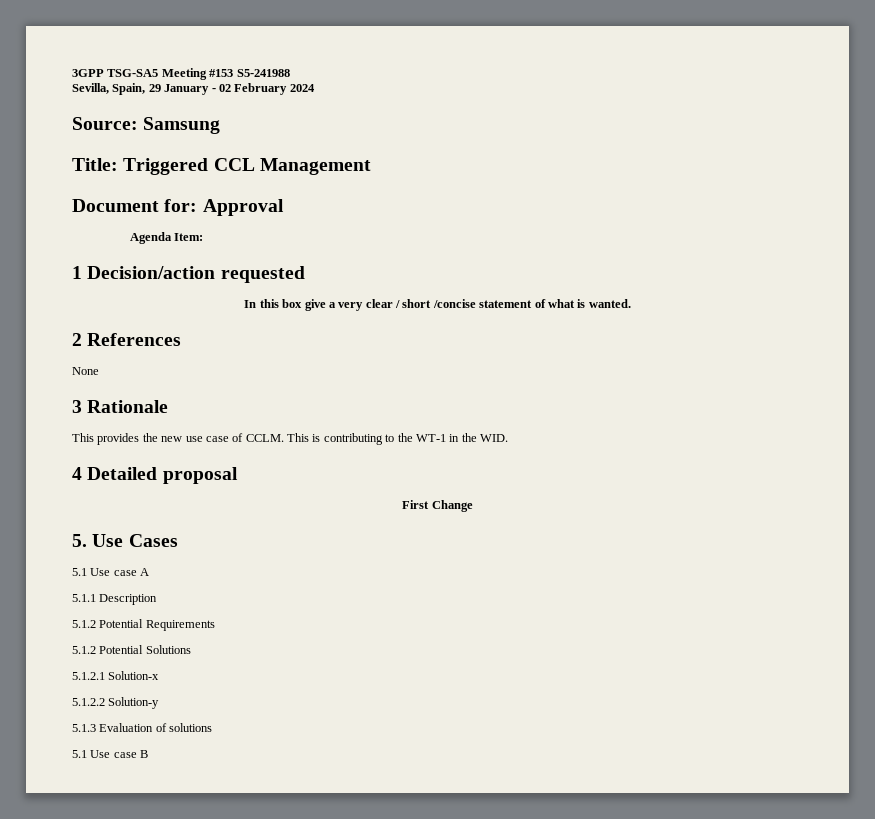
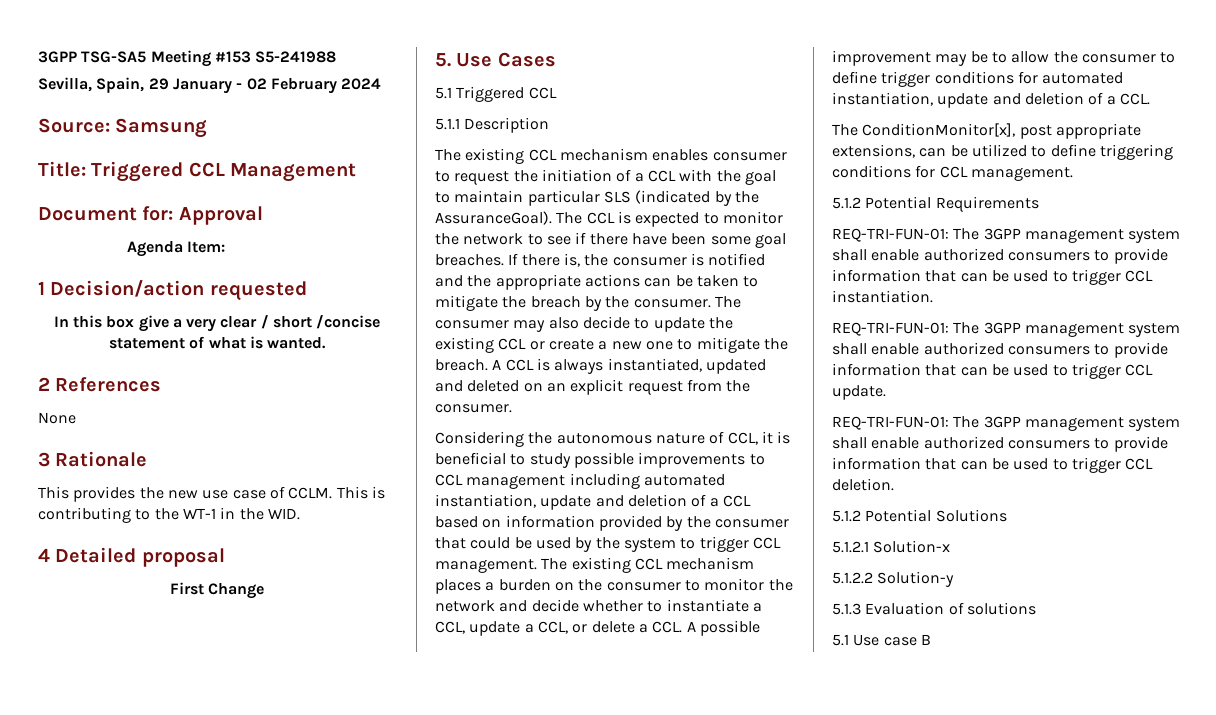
[90,568,150,576] Use case A -> [456,86,557,102] Triggered CCL
[72,619,215,631] 5.1.2 Potential Requirements -> [435,148,787,164] [435,169,776,185] [435,190,759,206] [435,211,783,227] [435,232,786,248] [435,253,766,267] [435,274,759,290] [435,295,741,311] [435,316,733,332] [435,337,788,353] [435,358,766,374] [435,379,751,395] [435,404,512,413] [435,431,791,447] [435,452,765,468] [435,473,725,489] [435,494,751,510] [435,515,789,531] [435,536,781,552] [435,557,755,573] [435,578,793,594] [435,599,762,612] [435,620,760,636] [832,50,1176,66] [832,71,1124,87] [832,92,1150,108] [832,123,1141,139] [832,144,1173,160] [832,165,1073,181] [832,196,1039,212] [832,228,1181,243] [832,248,1168,264] [832,269,1154,285] [832,290,933,303] [832,322,1181,337] [832,342,1168,358] [832,363,1154,379] [832,385,886,400] [832,416,1181,431] [832,436,1168,452] [832,457,1154,473] [832,478,894,491] The existing CCL mechanism enables consumer to request the initiation of a CCL with the goal to maintain particular SLS (indicated by the AssuranceGoal). The CCL is expected to monitor the network to see if there have been some goal breaches. If there is, the consumer is notified and the appropriate actions can be taken to mitigate the breach by the consumer. The consumer may also decide to update the existing CCL or create a new one to mitigate the breach. A CCL is always instantiated, updated and deleted on an explicit request from the consumer. // Considering the autonomous nature of CCL, it is beneficial to study possible improvements to CCL management including automated instantiation, update and deletion of a CCL based on information provided by the consumer that could be used by the system to trigger CCL management. The existing CCL mechanism places a burden on the consumer to monitor the network and decide whether to instantiate a CCL, update a CCL, or delete a CCL. A possible improvement may be to allow the consumer to define trigger conditions for automated instantiation, update and deletion of a CCL. // The ConditionMonitor[x], post appropriate extensions, can be utilized to define triggering conditions for CCL management. // 5.1.2 Potential Requirements // REQ-TRI-FUN-01: The 3GPP management system shall enable authorized consumers to provide information that can be used to trigger CCL instantiation. // REQ-TRI-FUN-01: The 3GPP management system shall enable authorized consumers to provide information that can be used to trigger CCL update. // REQ-TRI-FUN-01: The 3GPP management system shall enable authorized consumers to provide information that can be used to trigger CCL deletion.

